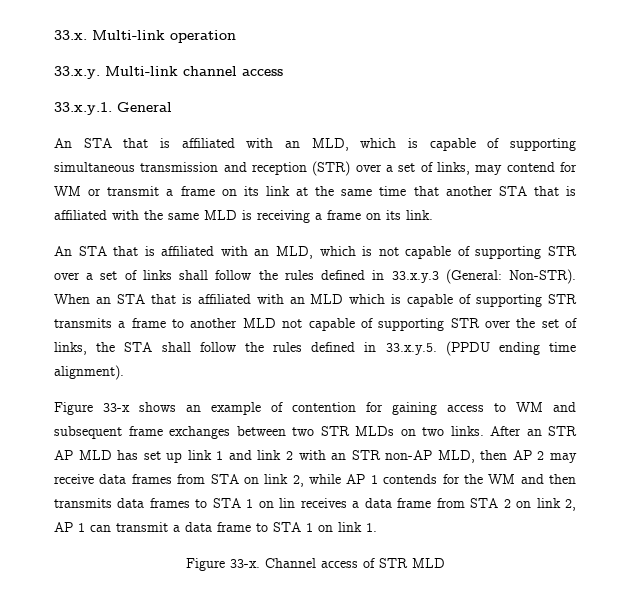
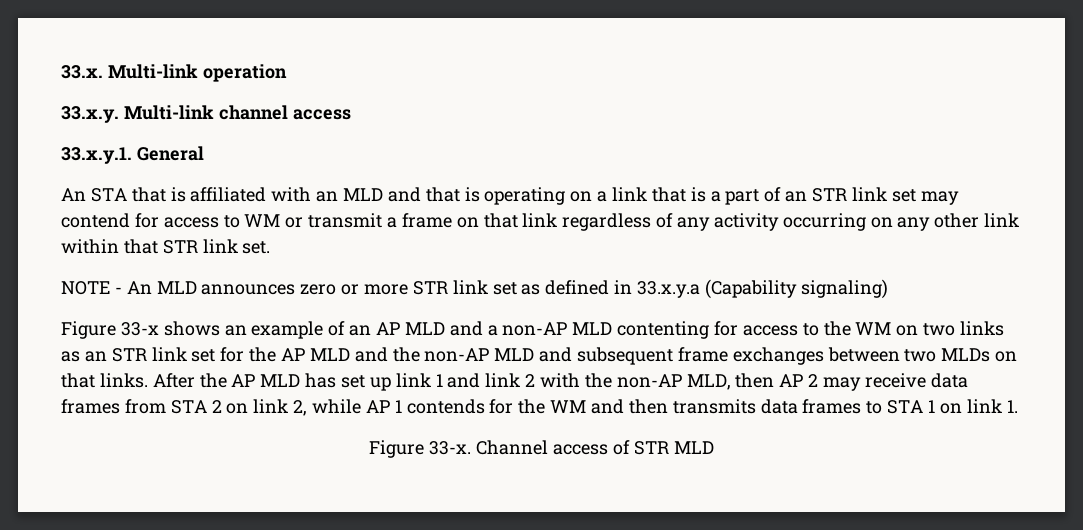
[311,138,577,151] [54,161,470,176] MLD, which is capable of supporting simultaneous transmission and reception (STR) over a set of links, -> [343,187,916,205] MLD and that is operating on a link that is a part of an STR link set
(577, 167) none -> [163,215,240,228] access to
[243,186,576,196] [54,210,433,223] [54,246,577,259] [54,269,576,284] [54,294,577,307] [54,318,577,331] [54,341,576,356] [54,365,124,380] its link at the same time that another STA that is affiliated with the same MLD is receiving a frame on its link. // An STA that is affiliated with an MLD, which is not capable of supporting STR over a set of links shall follow the rules defined in 33.x.y.3 (General: Non-STR). When an STA that is affiliated with an MLD which is capable of supporting STR transmits a frame to another MLD not capable of supporting STR over the set of links, the STA shall follow the rules defined in 33.x.y.5. (PPDU ending time alignment). -> [483,213,1020,231] [61,239,271,254] [61,279,888,299] that link regardless of any activity occurring on any other link within that STR link set. // NOTE - An MLD announces zero or more STR link set as defined in 33.x.y.a (Capability signaling)
[292,402,543,415] contention for gaining access to WM -> [349,321,1005,339] [61,347,535,362] an AP MLD and a non-AP MLD contenting for access to the WM on two links as an STR link set for the AP MLD and the non-AP MLD
[320,426,350,436] STR -> (937, 355) none
[422,427,444,436] two -> [61,373,95,388] that
[526,426,577,436] an STR -> [199,373,227,388] the
[331,450,381,460] an STR -> [584,373,612,388] the
(239, 479) none -> [211,400,222,413] 2
[279,498,577,511] [54,522,333,532] lin receives a data frame from STA 2 on link 2, AP 1 can transmit a data frame to STA 1 on -> (962, 408) none

